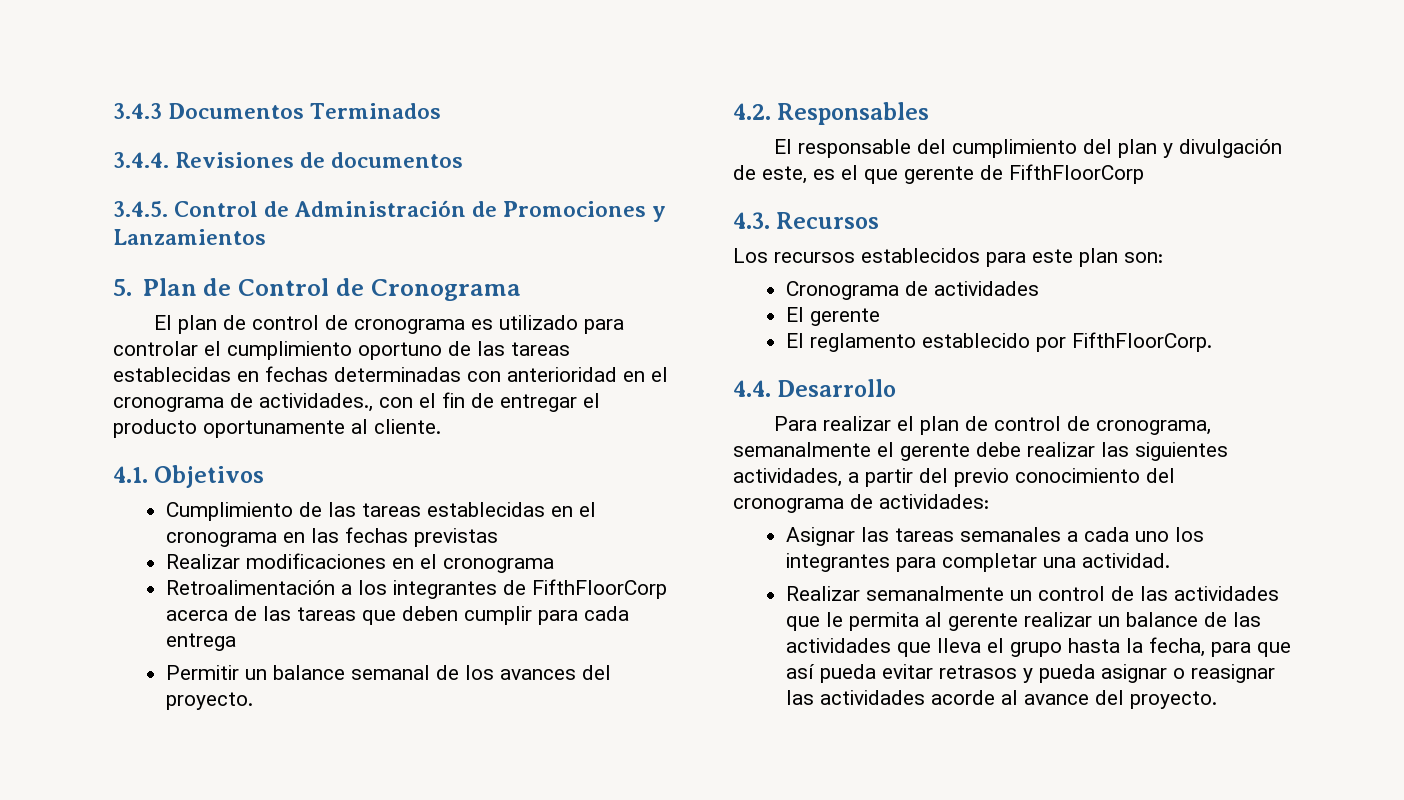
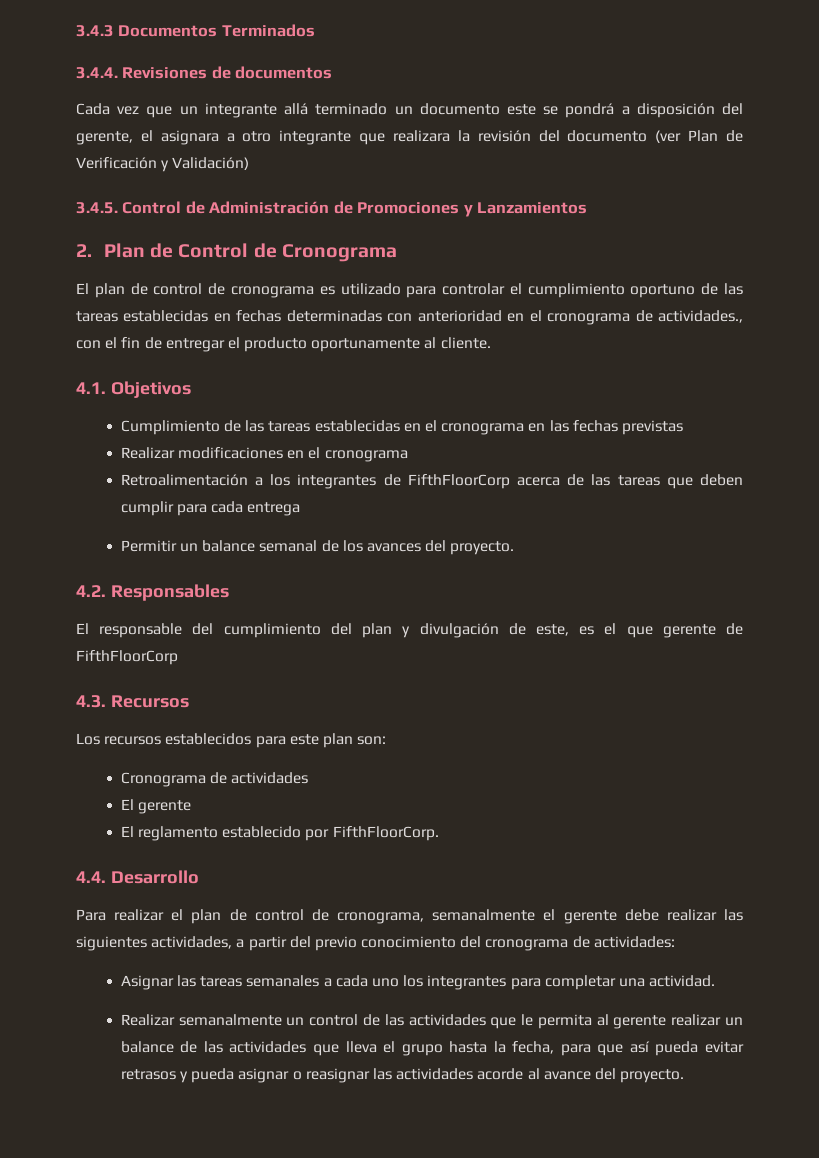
(464, 160) none -> [76,103,743,118] [76,130,743,145] [76,157,250,172] // Cada vez que un integrante allá terminado un documento este se pondrá a disposición del gerente, el asignara a otro integrante que realizara la revisión del documento (ver Plan de Verificación y Validación)
[113,279,132,296] 5. -> [76,244,92,257] 2.

